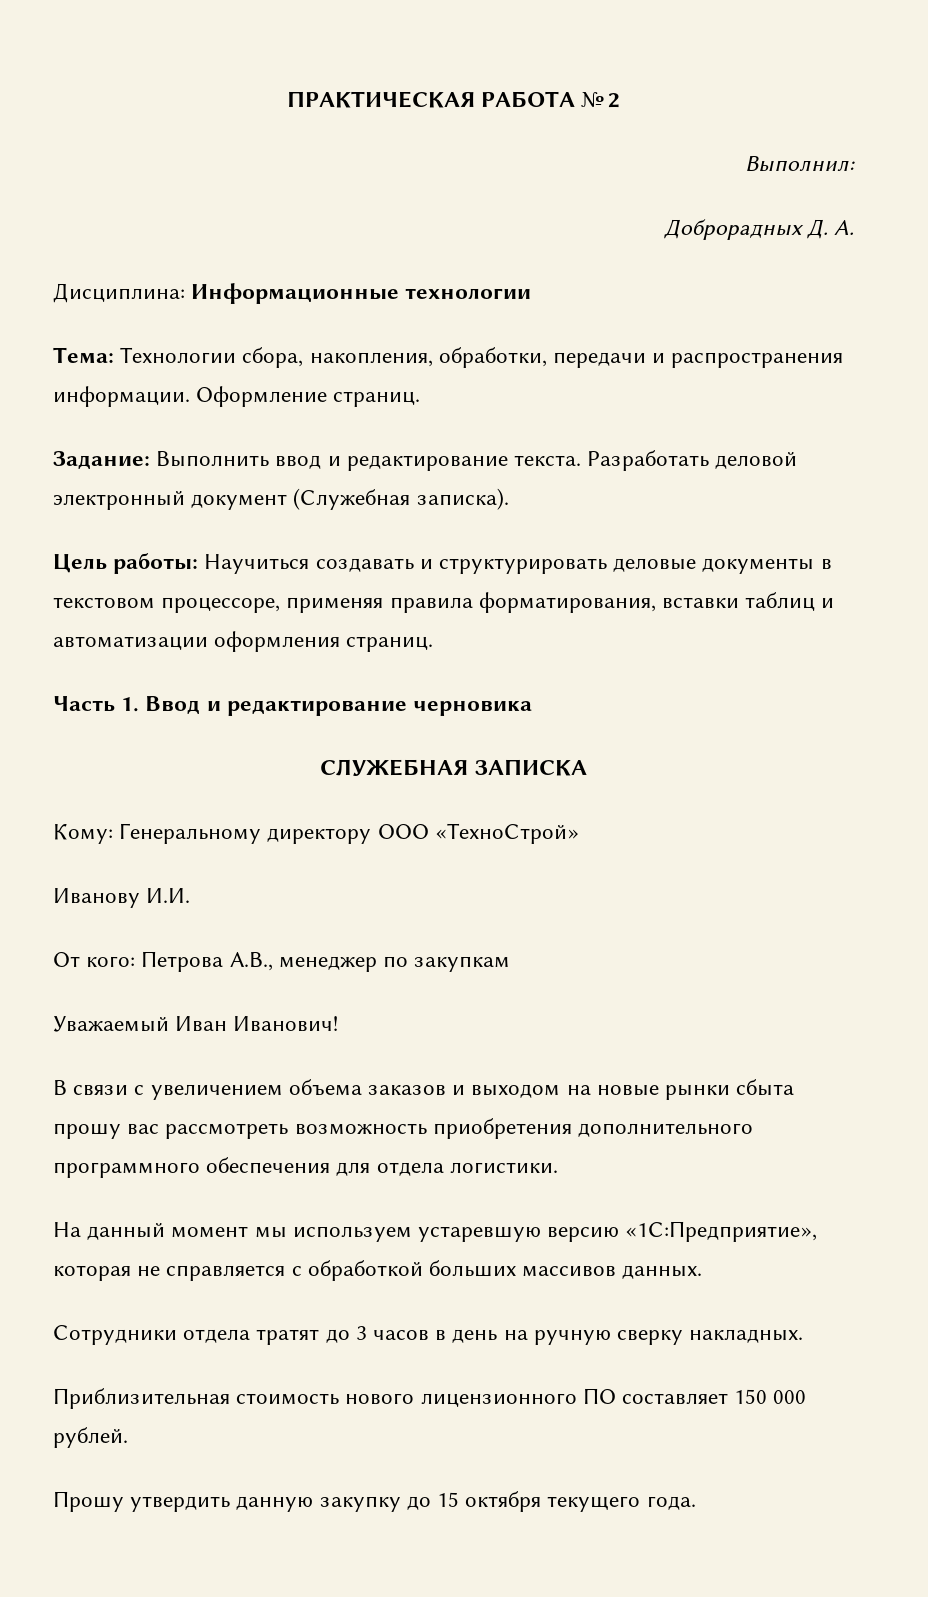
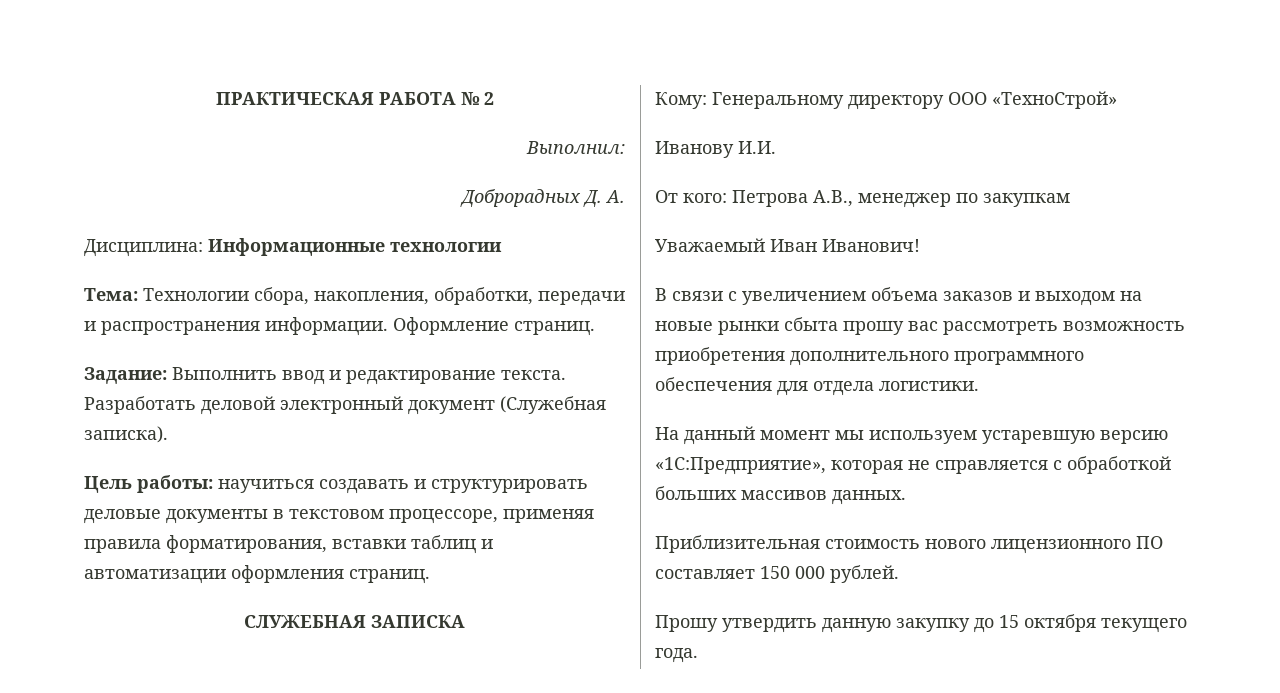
[204,554,310,574] Научиться -> [218,479,314,493] научиться
[53,696,533,716] // Часть 1. Ввод и редактирование черновика -> (430, 576) none
[53,1325,804,1345] // Сотрудники отдела тратят до 3 часов в день на ручную сверку накладных. -> (906, 497) none

